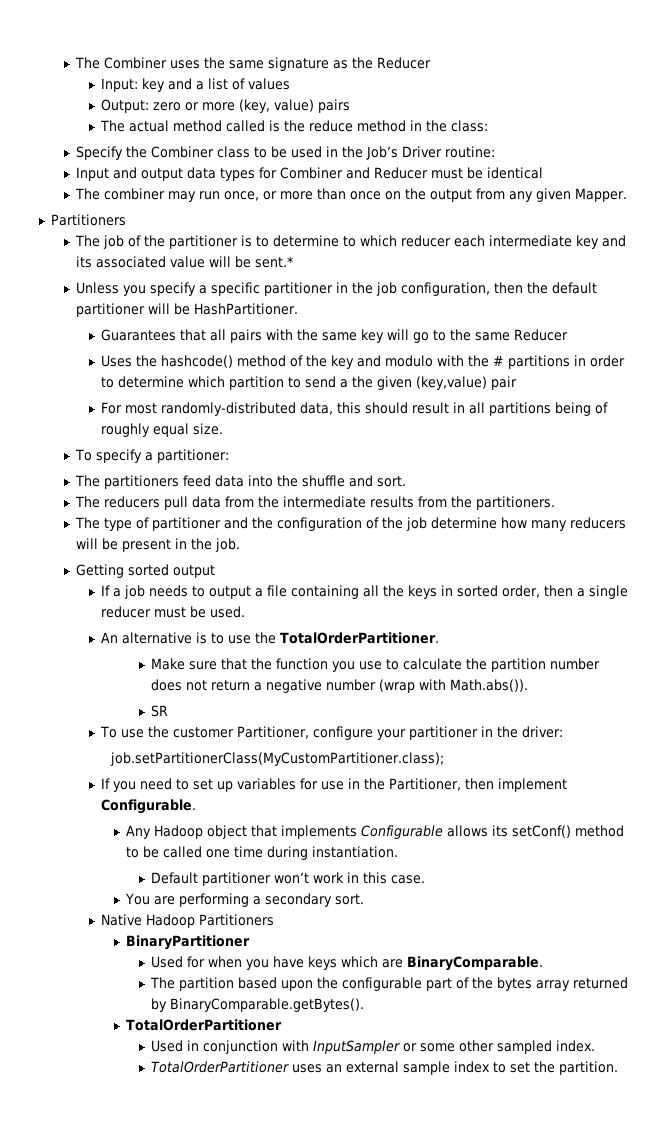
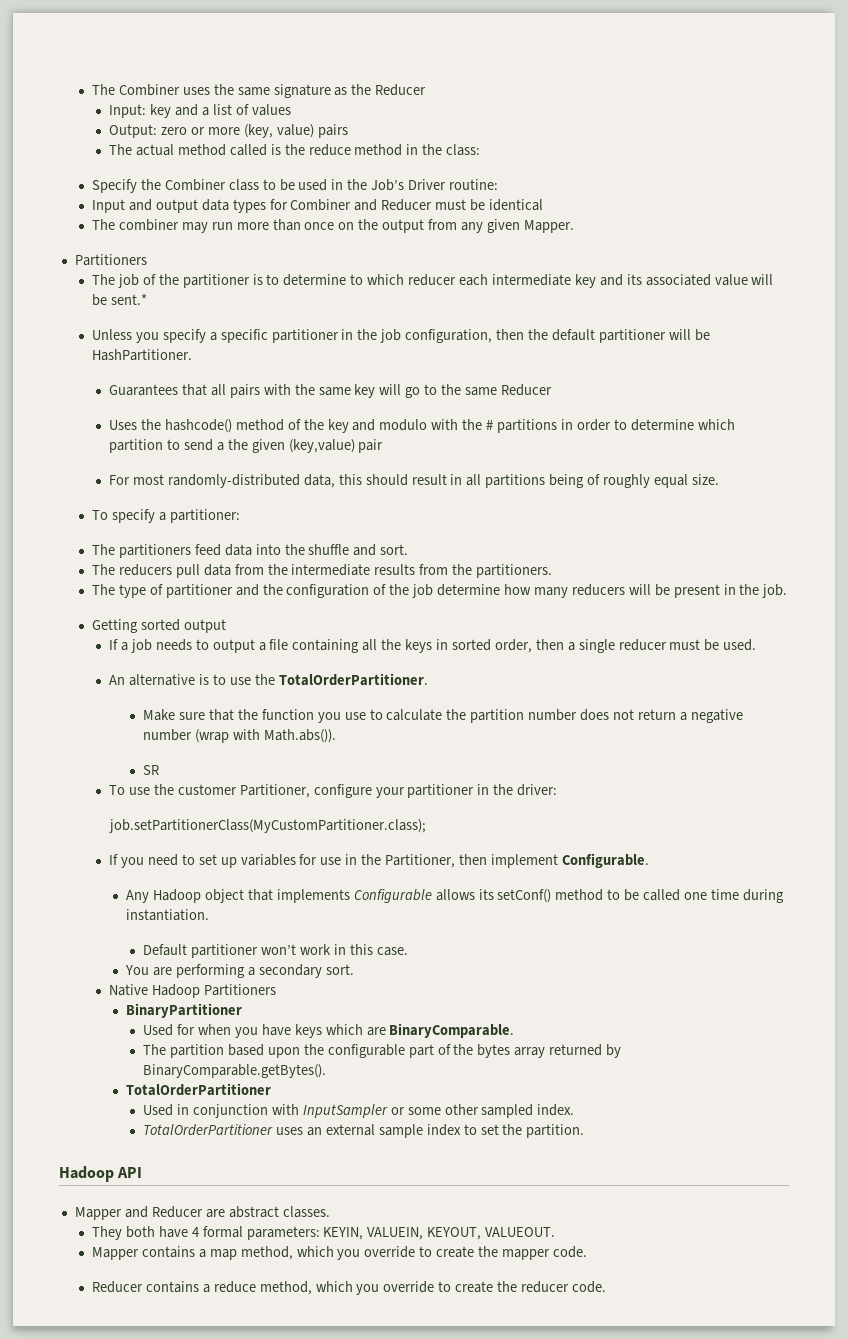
[223,191,277,201] once, or -> (233, 226) none
(618, 1068) none -> [59,1166,143,1182] [74,1206,330,1220] [92,1226,556,1240] [92,1246,587,1260] [92,1281,606,1295] // Hadoop API // Mapper and Reducer are abstract classes. // They both have 4 formal parameters: KEYIN, VALUEIN, KEYOUT, VALUEOUT. // Mapper contains a map method, which you override to create the mapper code. // Reducer contains a reduce method, which you override to create the reducer code.

